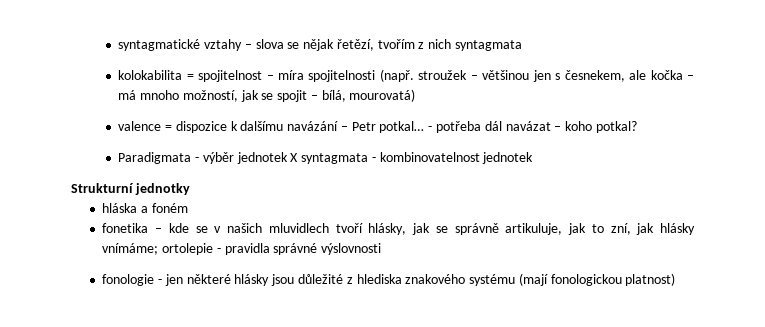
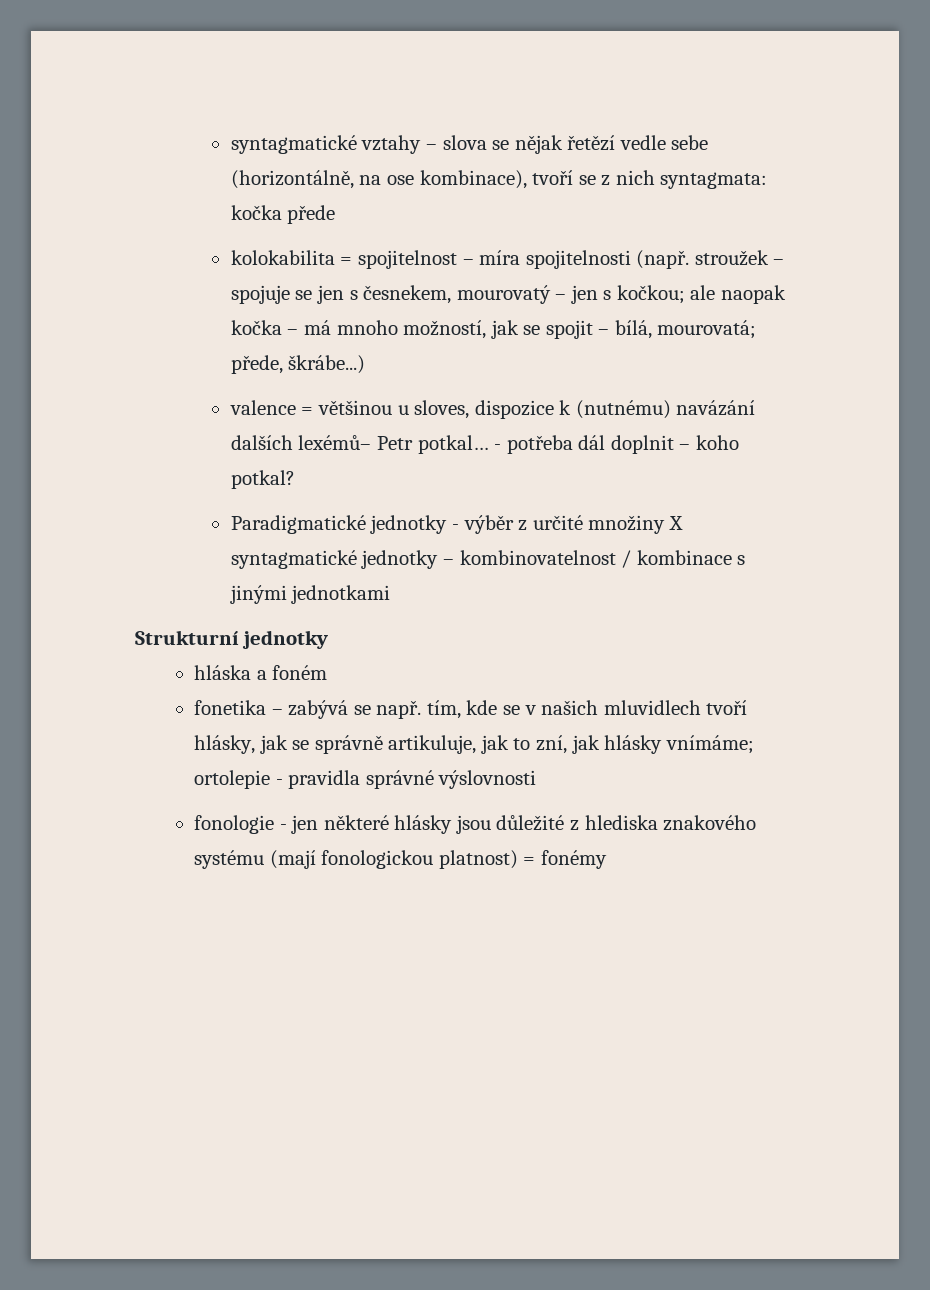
[336,39,523,51] řetězí, tvořím z nich syntagmata -> [567,135,709,151] [230,170,768,189] [230,205,336,224] řetězí vedle sebe (horizontálně, na ose kombinace), tvoří se z nich syntagmata: kočka přede
[482,70,530,80] většinou -> [230,285,313,304] spojuje se
[629,70,647,80] ale -> [456,285,786,304] mourovatý – jen s kočkou; ale naopak
[349,89,416,102] mourovatá) -> [657,320,757,339] [230,355,366,374] mourovatá; přede, škrábe...)
[175,121,348,133] dispozice k dalšímu navázání – -> [317,400,756,419] [230,435,372,450] většinou u sloves, dispozice k (nutnému) navázání dalších lexémů–
[505,121,551,131] navázat -> [610,435,674,454] doplnit
[118,152,534,164] Paradigmata - výběr jednotek X syntagmata - kombinovatelnost jednotek -> [230,515,683,534] [230,550,746,569] [229,585,391,604] Paradigmatické jednotky - výběr z určité množiny X syntagmatické jednotky – kombinovatelnost / kombinace s jinými jednotkami
(163, 230) none -> [288,700,461,719] zabývá se např. tím,
(676, 279) none -> [523,850,607,869] = fonémy

